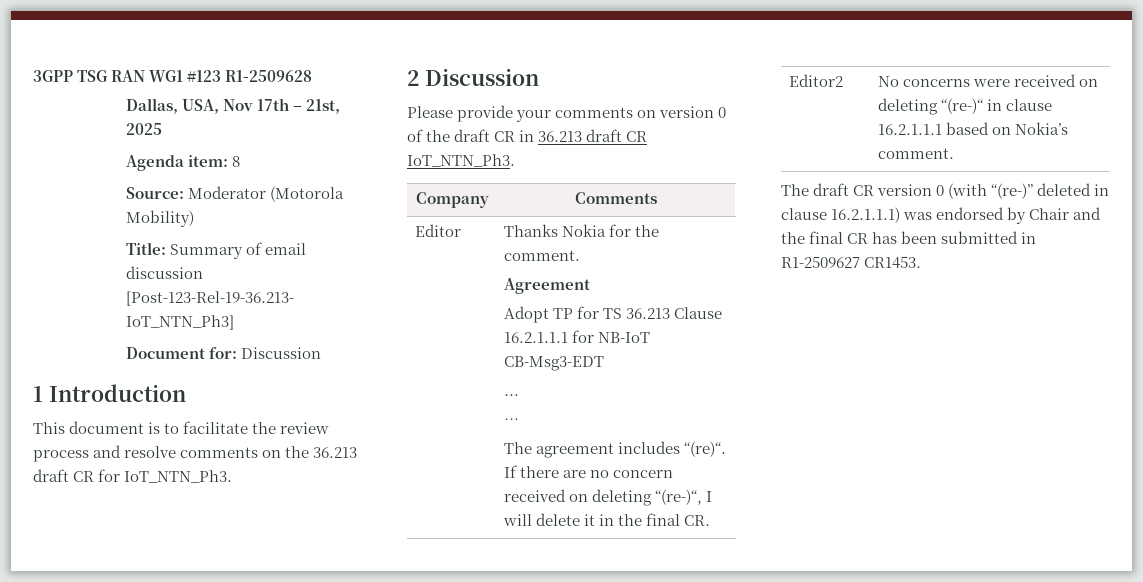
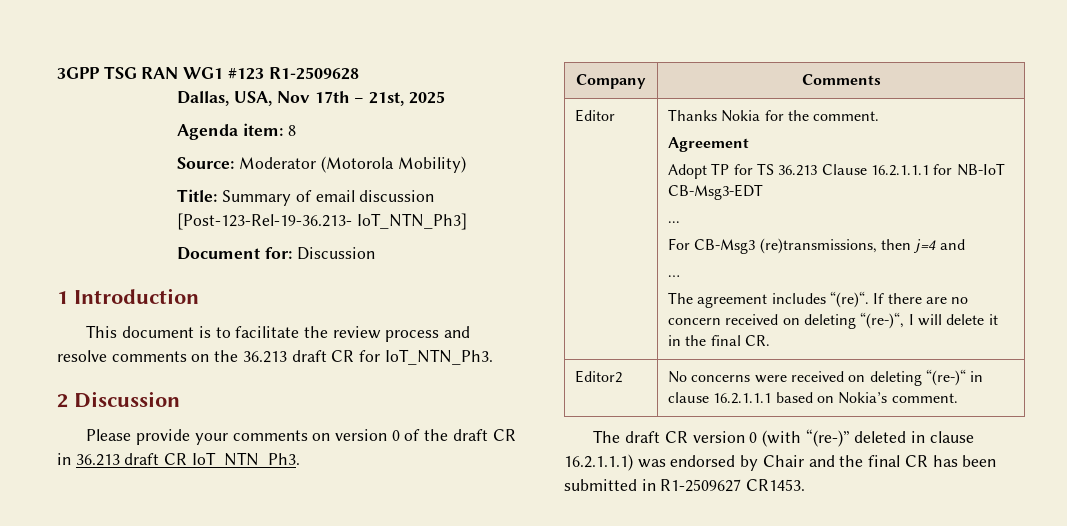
(519, 395) none -> [668,238,965,254] // For CB-Msg3 (re)transmissions, then j=4 and

